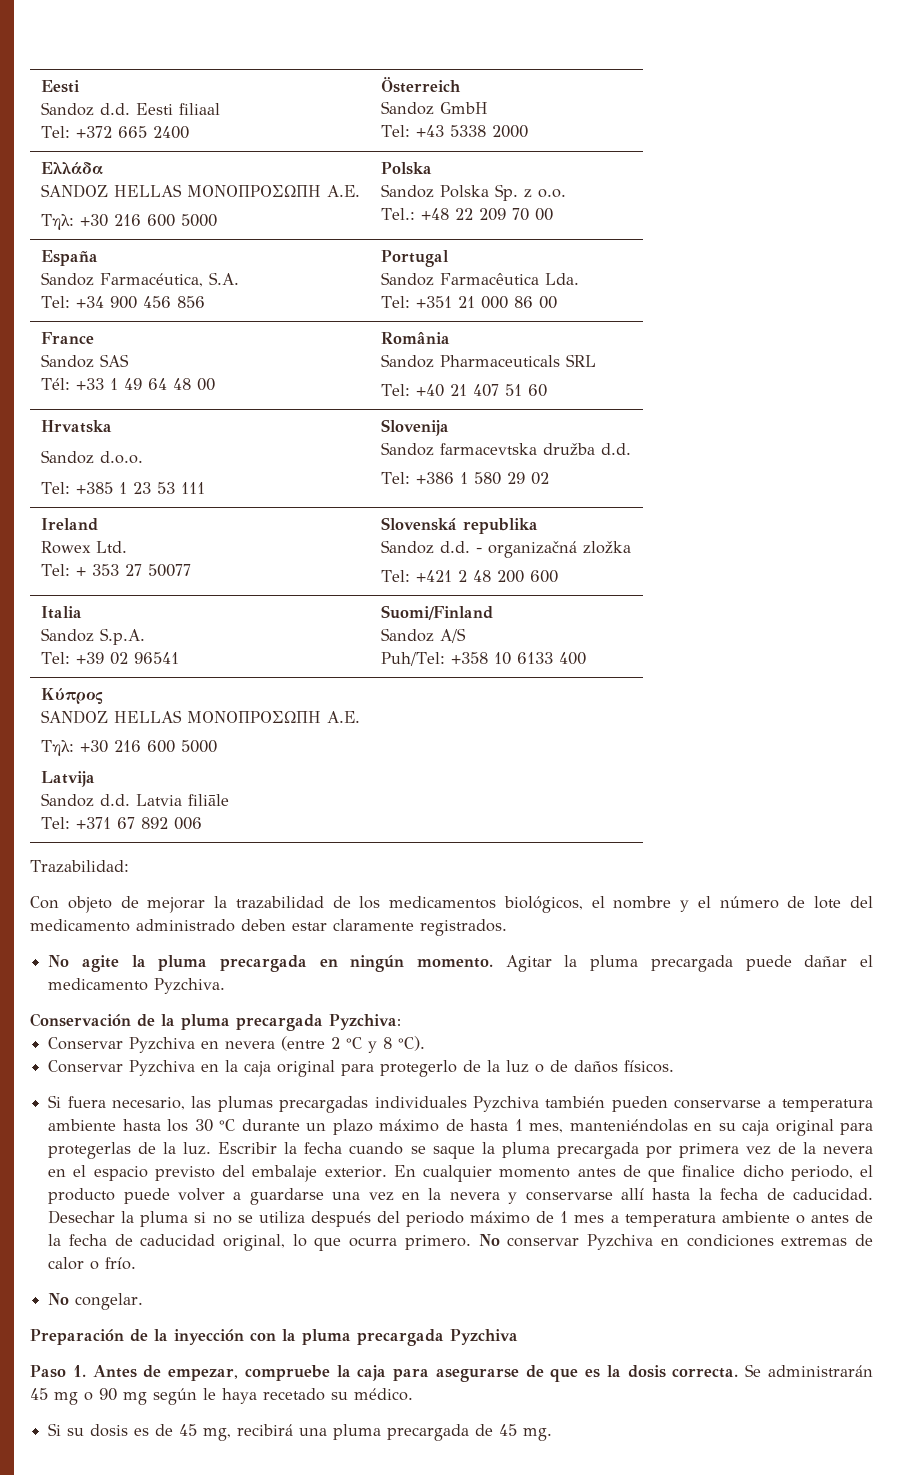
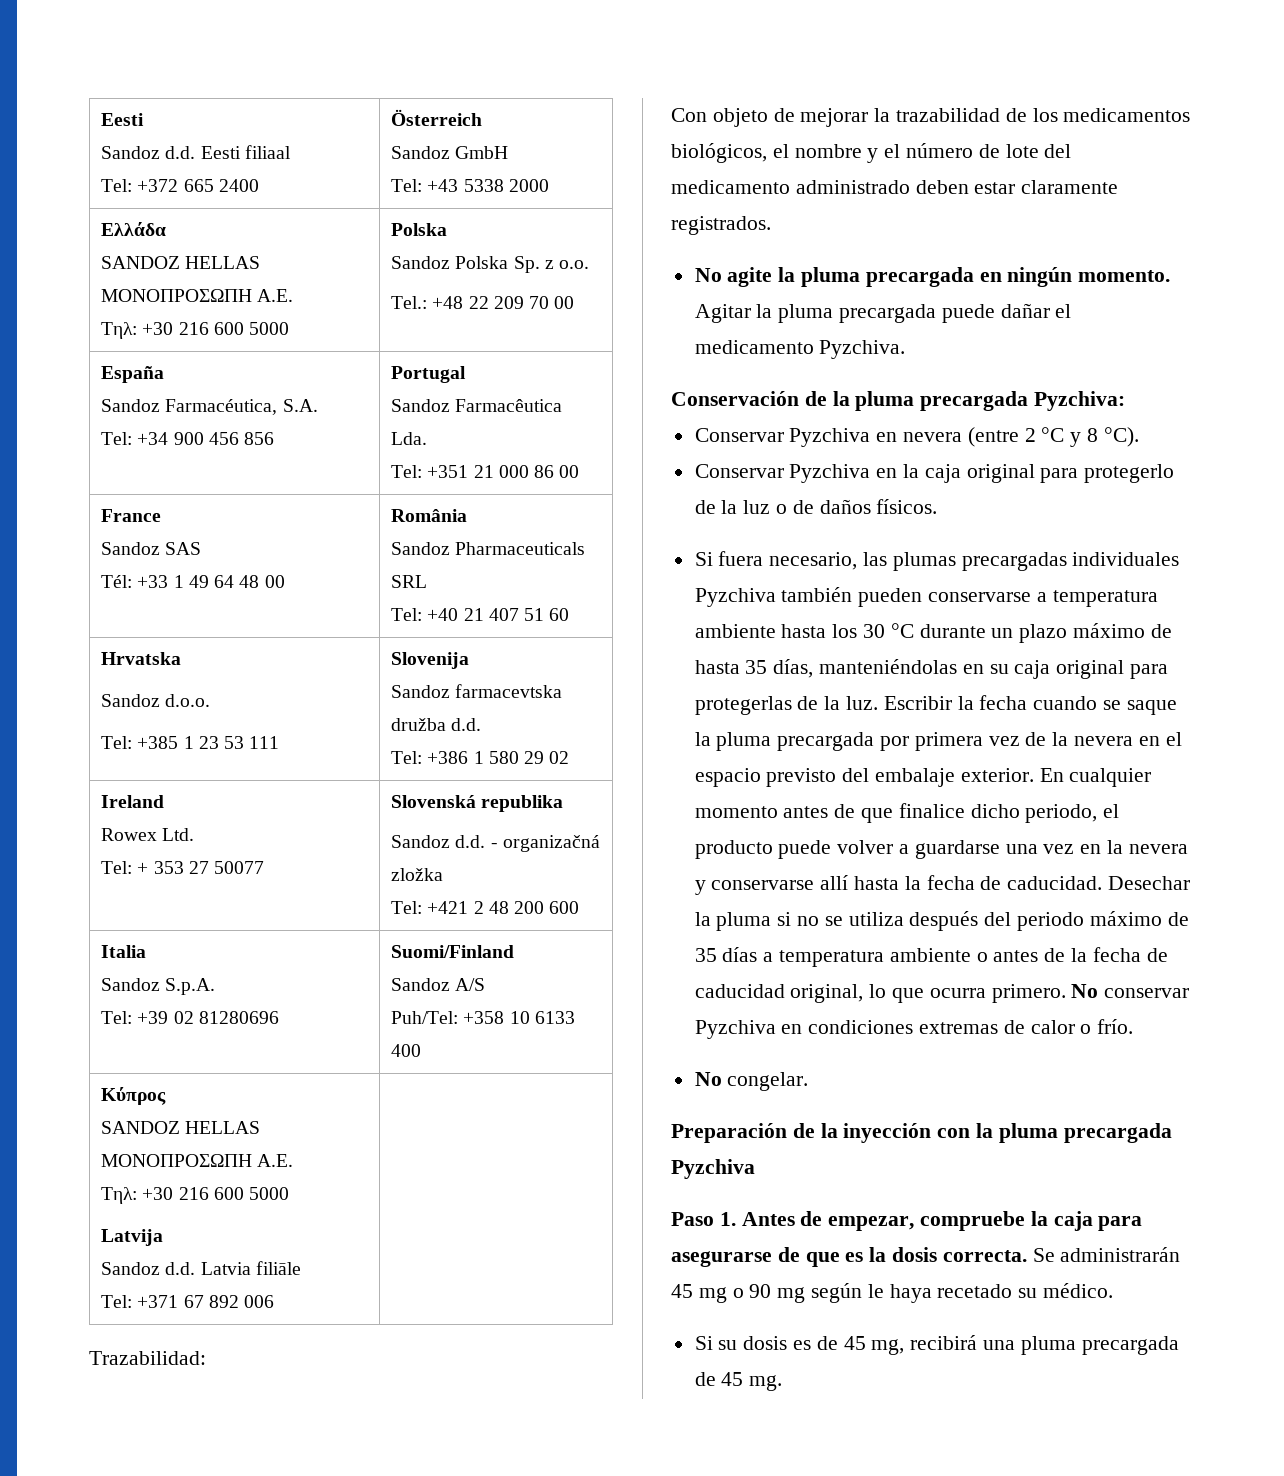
[133,652,179,664] 96541 -> [198,1011,279,1024] 81280696
[514,1119,564,1133] 1 mes, -> [745,659,814,678] 35 días,
[560,1211,605,1223] 1 mes -> [694,947,758,962] 35 días

